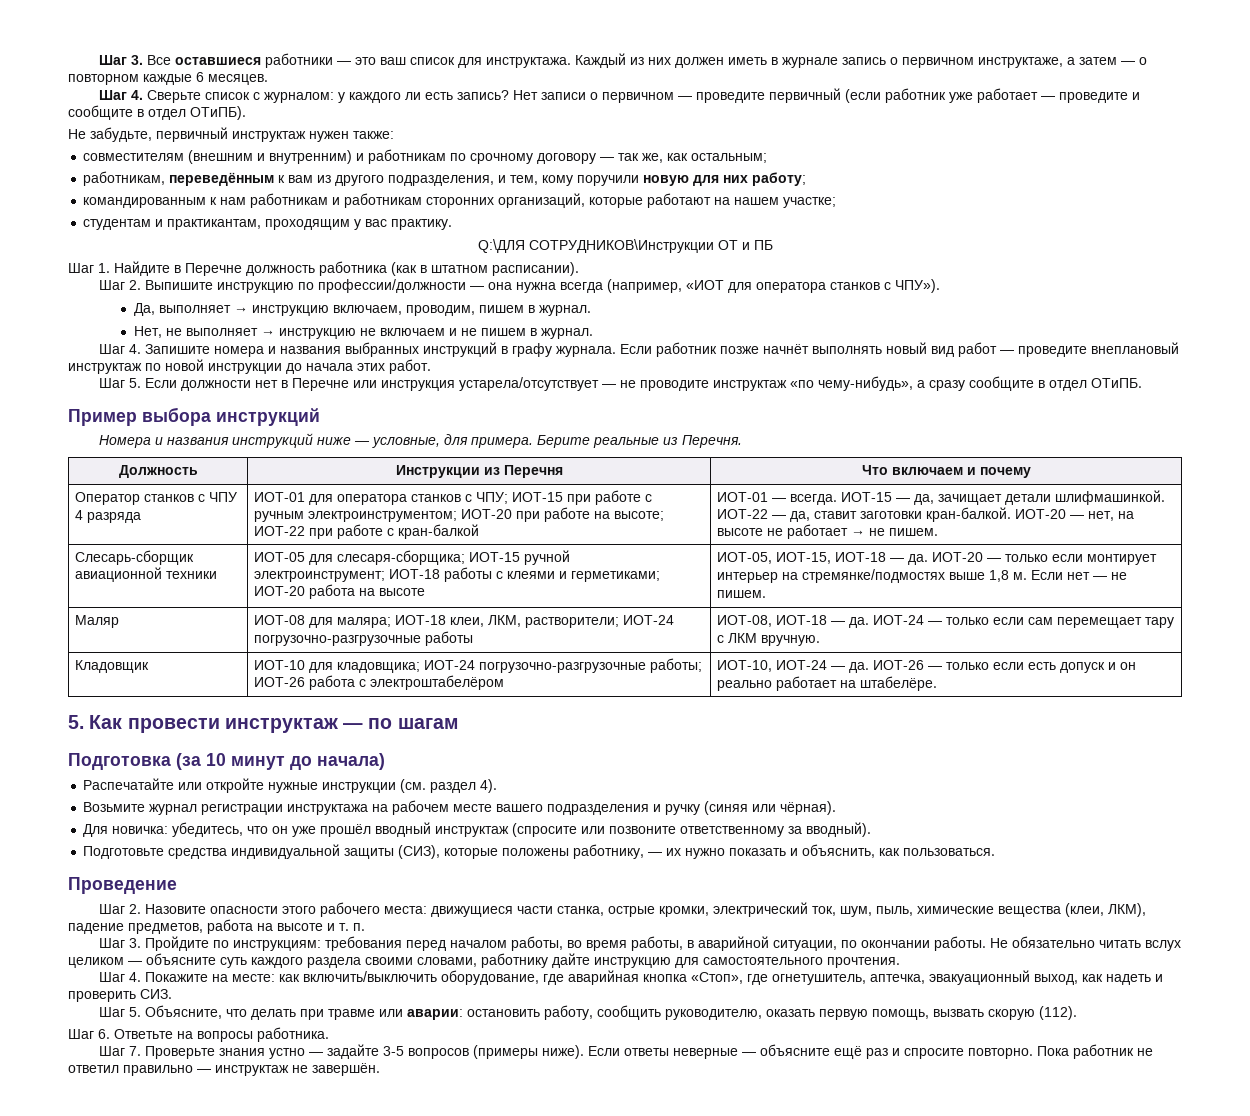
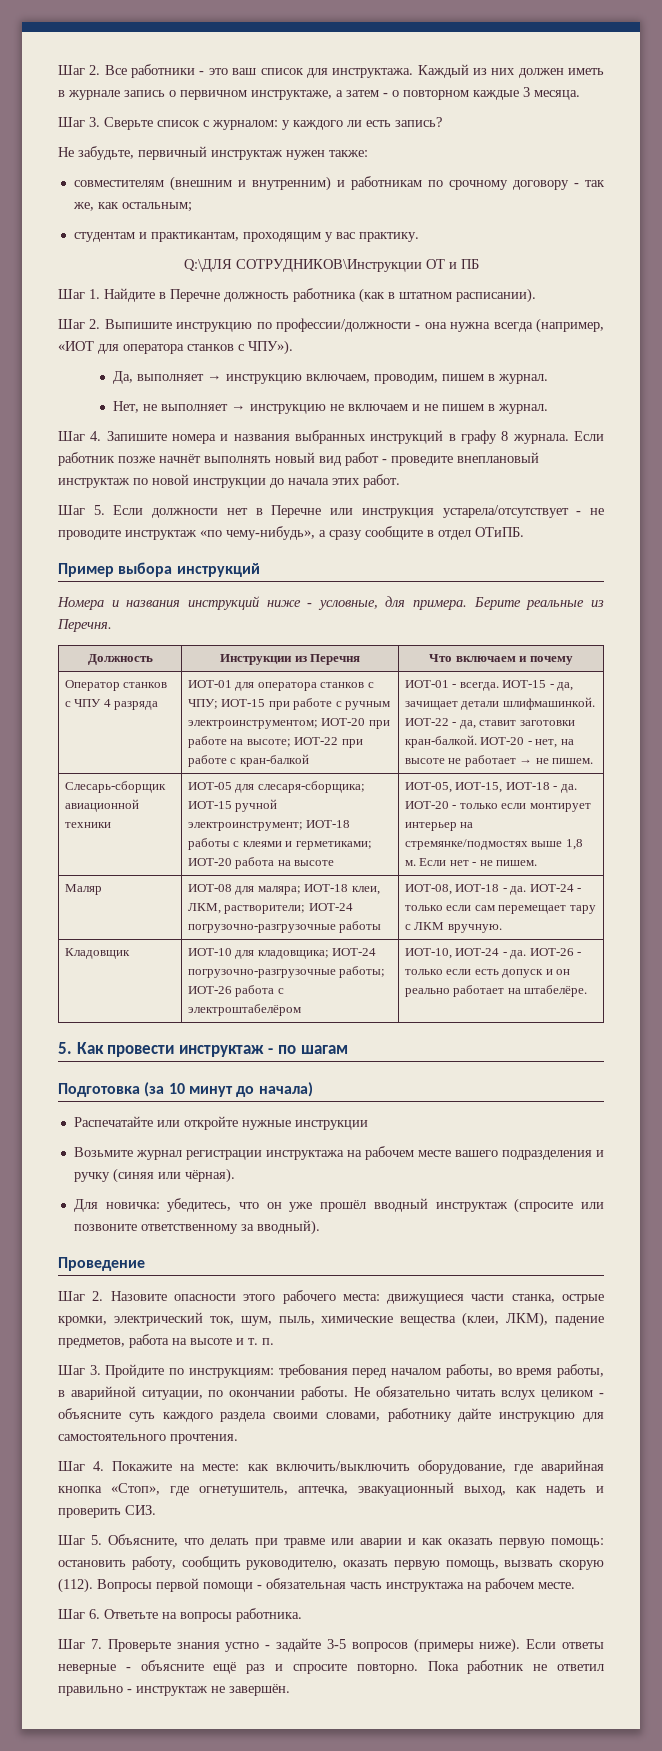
[98,53,351,68] Шаг 3. Все оставшиеся работники — -> [58,64,205,78] Шаг 2. Все работники -
[1120,61,1135,65] — -> [383,93,388,97] -
[196,72,268,85] [98,90,143,100] 6 месяцев. // Шаг 4. -> [523,87,580,100] [58,117,100,127] 3 месяца. // Шаг 3.
[512,88,1140,103] [68,105,246,120] Нет записи о первичном — проведите первичный (если работник уже работает — проведите и сообщите в отдел ОТиПБ). -> (442, 122) none
[600,157,615,161] — -> [573,183,579,187] -
[83,171,807,186] [83,193,837,208] // работникам, переведённым к вам из другого подразделения, и тем, кому поручили новую для них работу; // командированным к нам работникам и работникам сторонних организаций, которые работают на нашем участке; -> (192, 207) none
[469,286,484,290] — -> [415,325,421,329] -
(552, 350) none -> [501,431,509,441] 8
[999,350,1014,354] — -> [382,459,387,463] -
[601,384,616,388] — -> [576,511,582,515] -
[353,441,370,445] — -> [307,603,313,607] -
[772,498,787,502] — -> [452,684,457,688] -
[896,498,911,502] — -> [549,684,554,688] -
[772,515,787,519] — -> [452,722,457,726] -
[1070,515,1085,519] — -> [527,741,532,745] -
[890,558,905,562] — -> [553,786,558,790] -
[987,558,1002,562] — -> [452,805,457,809] -
[1093,576,1108,580] — -> [472,862,477,866] -
[831,621,846,625] — -> [502,888,507,892] -
[928,621,943,625] — -> [577,888,582,892] -
[831,666,846,670] — -> [502,952,507,956] -
[928,666,943,670] — -> [577,952,582,956] -
[343,723,364,729] — -> [268,1048,274,1054] -
[400,779,498,793] (см. раздел 4). -> (368, 1125) none
[83,844,996,859] // Подготовьте средства индивидуальной защиты (СИЗ), которые положены работнику, — их нужно показать и объяснить, как пользоваться. -> (320, 1227) none
[128,961,142,965] — -> [599,1393,604,1397] -
[406,1009,463,1020] аварии: -> [360,1538,604,1548] аварии и как оказать первую помощь:
(1077, 1013) none -> [97,1578,575,1592] Вопросы первой помощи - обязательная часть инструктажа на рабочем месте.
[308,1052,323,1056] — -> [265,1645,271,1649] -
[741,1052,756,1056] — -> [125,1667,131,1671] -
[197,1069,211,1073] — -> [127,1689,132,1693] -

